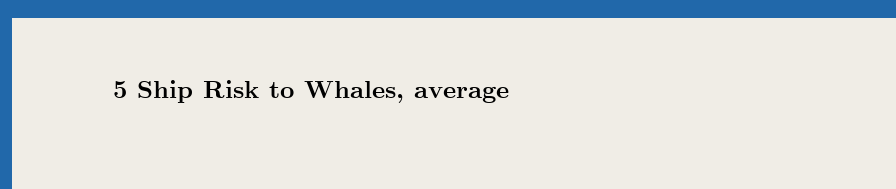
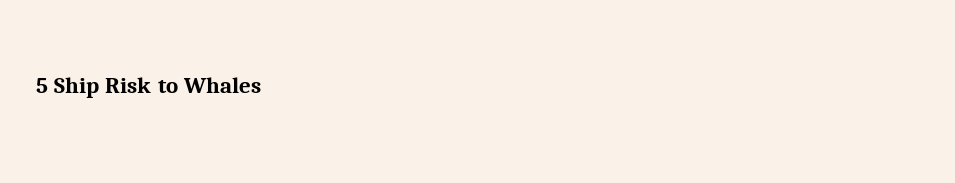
[304,81,509,103] Whales, average -> [182,77,261,93] Whales

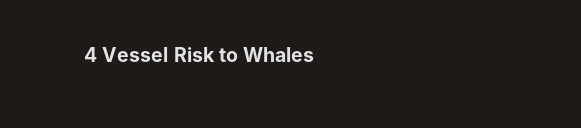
[36,77,100,98] 5 Ship -> [84,47,169,62] 4 Vessel

